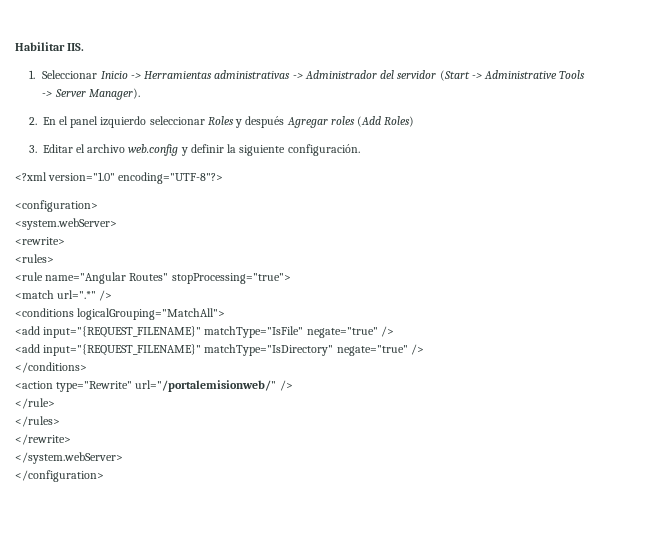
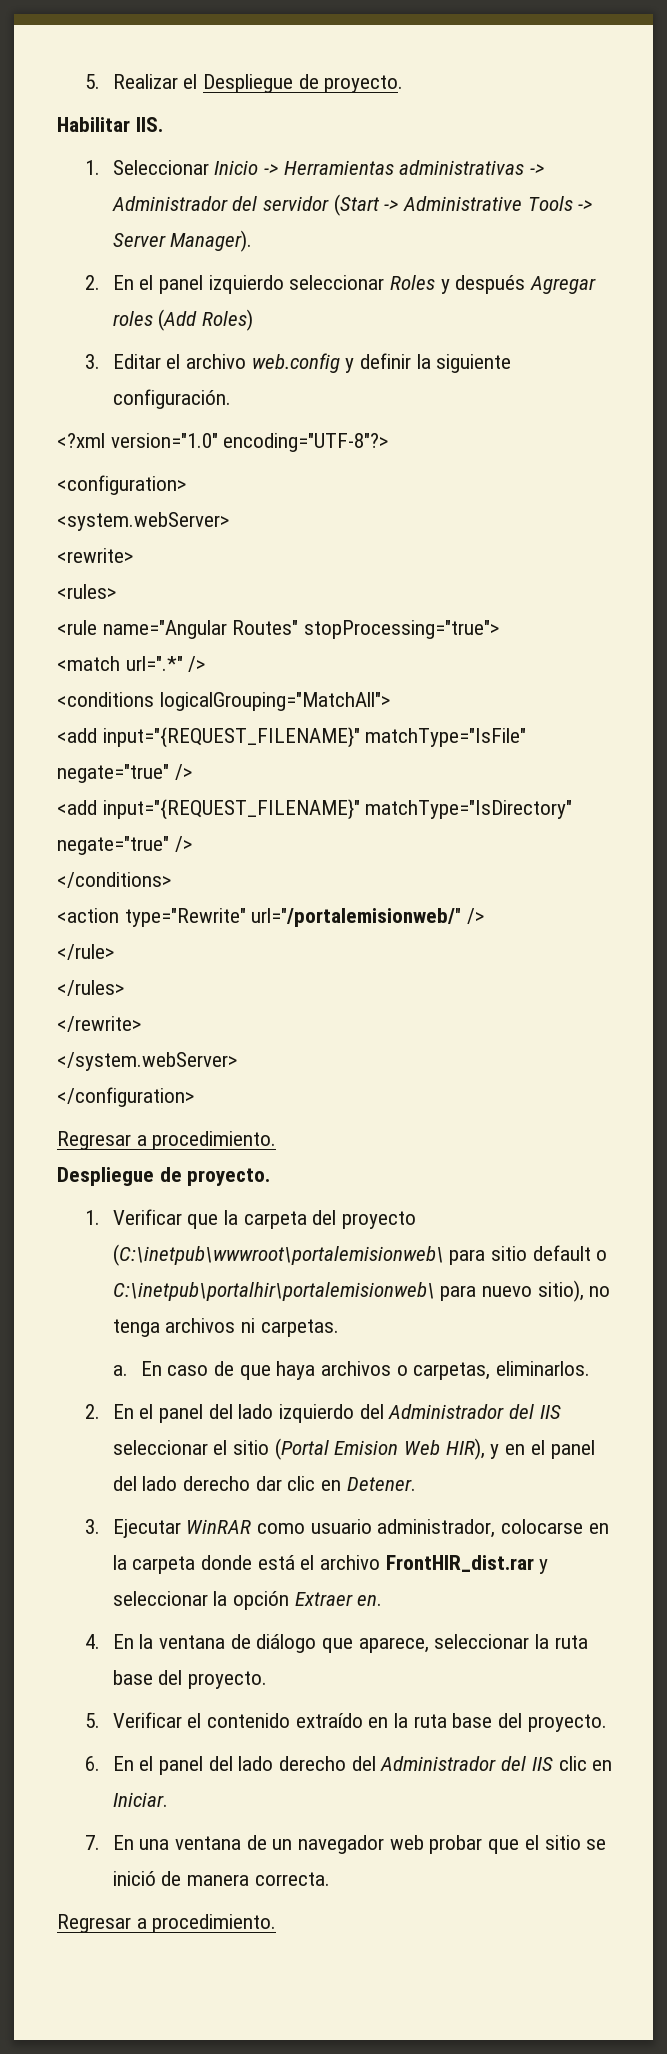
(15, 46) none -> [84,74,404,93] 5. Realizar el Despliegue de proyecto. //
(104, 476) none -> [57,1131,277,1150] [57,1167,271,1186] [84,1209,417,1229] [112,1244,608,1266] [112,1280,611,1302] [112,1318,339,1337] [112,1361,591,1380] [84,1404,561,1423] [112,1438,595,1460] [112,1476,416,1491] [84,1519,609,1538] [112,1555,549,1574] [112,1591,383,1610] [84,1634,588,1653] [112,1670,268,1689] [84,1712,607,1732] [84,1756,613,1775] [112,1792,168,1807] [84,1835,607,1854] [112,1871,330,1886] [57,1914,277,1933] // Regresar a procedimiento. // Despliegue de proyecto. // 1. Verificar que la carpeta del proyecto (C:\inetpub\wwwroot\portalemisionweb\ para sitio default o C:\inetpub\portalhir\portalemisionweb\ para nuevo sitio), no tenga archivos ni carpetas. // a. En caso de que haya archivos o carpetas, eliminarlos. // 2. En el panel del lado izquierdo del Administrador del IIS seleccionar el sitio (Portal Emision Web HIR), y en el panel del lado derecho dar clic en Detener. // 3. Ejecutar WinRAR como usuario administrador, colocarse en la carpeta donde está el archivo FrontHIR_dist.rar y seleccionar la opción Extraer en. // 4. En la ventana de diálogo que aparece, seleccionar la ruta base del proyecto. // 5. Verificar el contenido extraído en la ruta base del proyecto. // 6. En el panel del lado derecho del Administrador del IIS clic en Iniciar. // 7. En una ventana de un navegador web probar que el sitio se inició de manera correcta. // Regresar a procedimiento.

